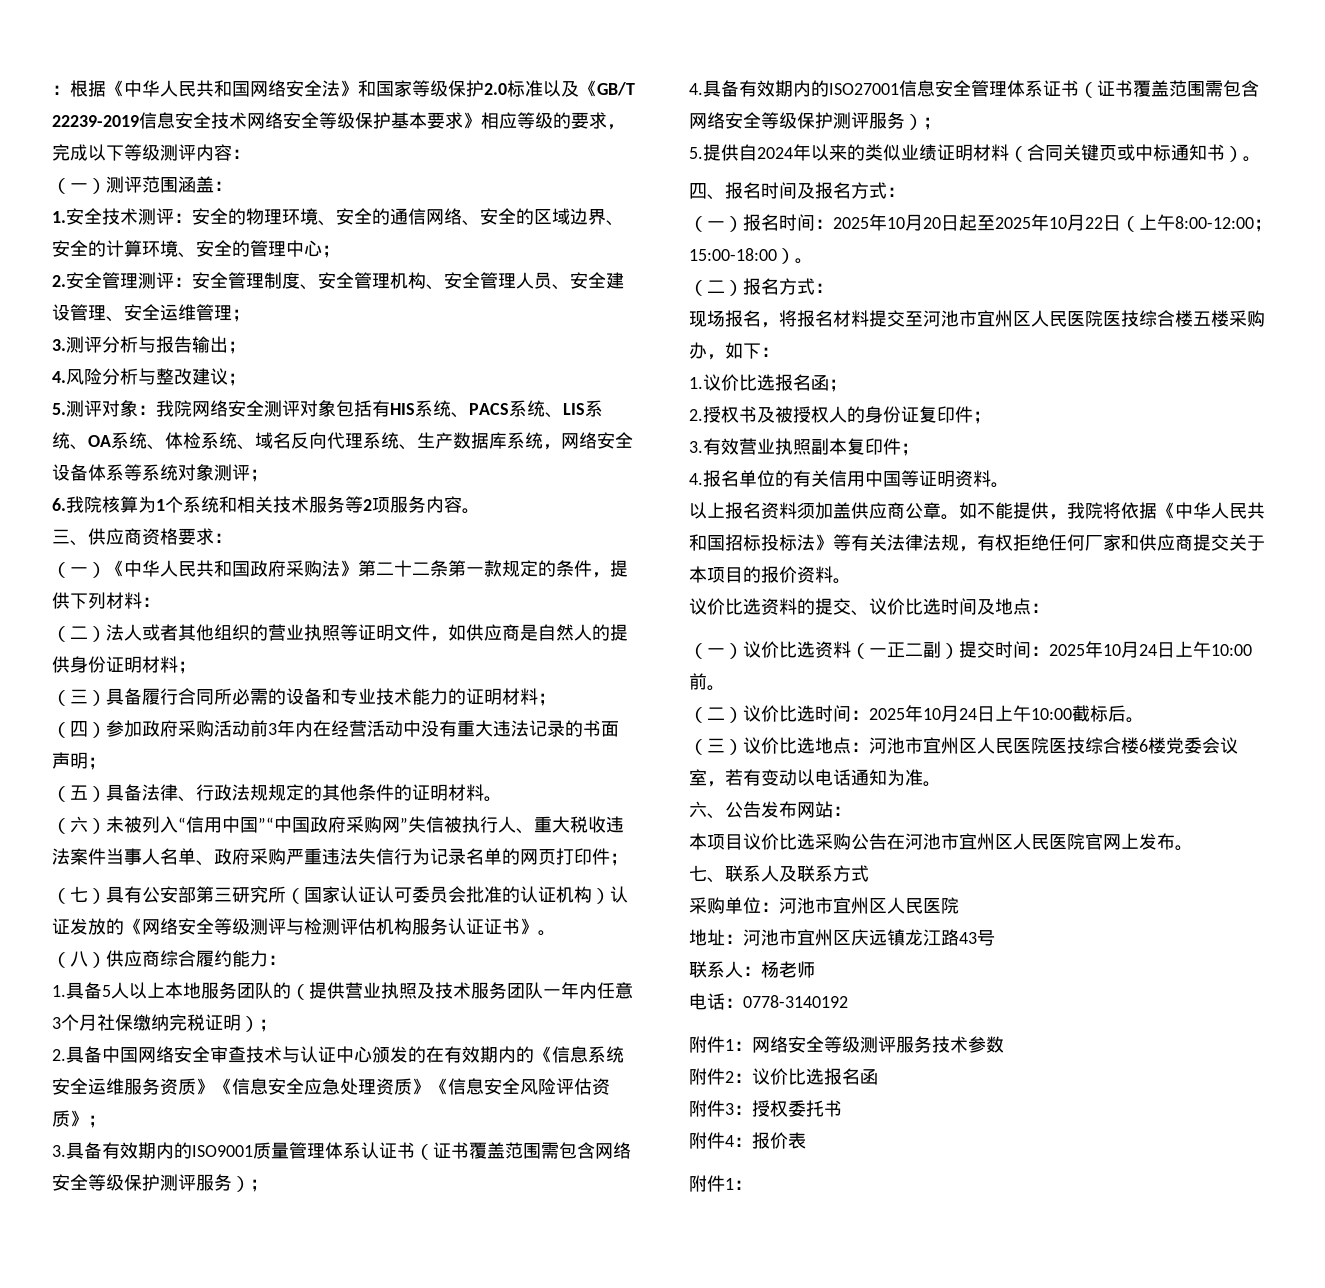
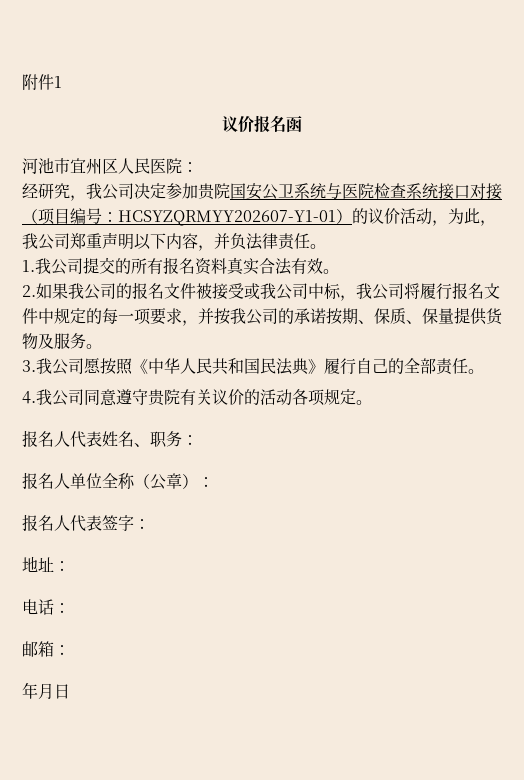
[52,80,635,97] [52,112,625,130] [52,144,250,161] [52,176,232,194] [52,208,624,226] [52,240,340,258] [52,272,624,290] [52,304,250,322] [52,336,246,354] [52,368,246,386] [52,400,603,418] [52,432,633,450] [52,464,268,482] [52,496,480,514] [52,528,232,546] [52,560,628,578] [52,592,160,609] [52,624,628,642] [52,656,196,674] [52,688,556,706] [52,720,619,738] [52,752,106,770] [52,784,502,802] [52,816,624,834] [52,848,628,866] [52,886,628,904] [52,918,556,936] [52,950,286,968] [52,982,633,1000] [52,1014,277,1032] [52,1046,624,1063] [52,1078,610,1095] [52,1110,106,1128] [52,1142,631,1160] [52,1174,268,1192] [689,80,1259,98] [689,112,941,130] [689,144,1261,162] [689,182,905,200] [689,214,1272,232] [689,248,813,264] [689,278,833,296] [689,310,1265,328] [689,342,779,360] [689,374,847,392] [689,406,991,424] [689,438,919,456] [689,470,1009,488] [689,502,1265,520] [689,534,1265,552] [689,566,851,584] [689,598,1049,616] [689,641,1252,659] [689,673,725,691] [689,705,1144,723] [689,737,1238,755] [689,769,941,787] [689,801,851,819] [689,833,1193,851] [689,865,869,883] [689,897,959,914] [689,929,995,946] [689,961,815,978] [689,993,848,1010] [689,1036,1004,1053] [689,1068,878,1085] [689,1100,842,1117] [689,1132,806,1149] [689,1175,752,1192] ：根据《中华人民共和国网络安全法》和国家等级保护2.0标准以及《GB/T 22239-2019信息安全技术网络安全等级保护基本要求》相应等级的要求，完成以下等级测评内容： // （一）测评范围涵盖： // 1.安全技术测评：安全的物理环境、安全的通信网络、安全的区域边界、安全的计算环境、安全的管理中心； // 2.安全管理测评：安全管理制度、安全管理机构、安全管理人员、安全建设管理、安全运维管理； // 3.测评分析与报告输出； // 4.风险分析与整改建议； // 5.测评对象：我院网络安全测评对象包括有HIS系统、PACS系统、LIS系统、OA系统、体检系统、域名反向代理系统、生产数据库系统，网络安全设备体系等系统对象测评； // 6.我院核算为1个系统和相关技术服务等2项服务内容。 // 三、供应商资格要求： // （一）《中华人民共和国政府采购法》第二十二条第一款规定的条件，提供下列材料： // （二）法人或者其他组织的营业执照等证明文件，如供应商是自然人的提供身份证明材料； // （三）具备履行合同所必需的设备和专业技术能力的证明材料； // （四）参加政府采购活动前3年内在经营活动中没有重大违法记录的书面声明； // （五）具备法律、行政法规规定的其他条件的证明材料。 // （六）未被列入“信用中国”“中国政府采购网”失信被执行人、重大税收违法案件当事人名单、政府采购严重违法失信行为记录名单的网页打印件； // （七）具有公安部第三研究所（国家认证认可委员会批准的认证机构）认证发放的《网络安全等级测评与检测评估机构服务认证证书》。 // （八）供应商综合履约能力： // 1.具备5人以上本地服务团队的（提供营业执照及技术服务团队一年内任意3个月社保缴纳完税证明）； // 2.具备中国网络安全审查技术与认证中心颁发的在有效期内的《信息系统安全运维服务资质》《信息安全应急处理资质》《信息安全风险评估资质》； // 3.具备有效期内的ISO9001质量管理体系认证书（证书覆盖范围需包含网络安全等级保护测评服务）； // 4.具备有效期内的ISO27001信息安全管理体系证书（证书覆盖范围需包含网络安全等级保护测评服务）； // 5.提供自2024年以来的类似业绩证明材料（合同关键页或中标通知书）。 // 四、报名时间及报名方式： // （一）报名时间：2025年10月20日起至2025年10月22日（上午8:00-12:00；15:00-18:00）。 // （二）报名方式： // 现场报名，将报名材料提交至河池市宜州区人民医院医技综合楼五楼采购办，如下： // 1.议价比选报名函； // 2.授权书及被授权人的身份证复印件； // 3.有效营业执照副本复印件； // 4.报名单位的有关信用中国等证明资料。 // 以上报名资料须加盖供应商公章。如不能提供，我院将依据《中华人民共和国招标投标法》等有关法律法规，有权拒绝任何厂家和供应商提交关于本项目的报价资料。 // 议价比选资料的提交、议价比选时间及地点： // （一）议价比选资料（一正二副）提交时间：2025年10月24日上午10:00前。 // （二）议价比选时间：2025年10月24日上午10:00截标后。 // （三）议价比选地点：河池市宜州区人民医院医技综合楼6楼党委会议室，若有变动以电话通知为准。 // 六、公告发布网站： // 本项目议价比选采购公告在河池市宜州区人民医院官网上发布。 // 七、联系人及联系方式 // 采购单位：河池市宜州区人民医院 // 地址：河池市宜州区庆远镇龙江路43号 // 联系人：杨老师 // 电话：0778-3140192 // 附件1：网络安全等级测评服务技术参数 // 附件2：议价比选报名函 // 附件3：授权委托书 // 附件4：报价表 // 附件1： -> [22,74,62,91] [222,115,302,133] [22,158,198,174] [22,183,502,201] [22,208,496,226] [22,232,326,251] [22,257,339,275] [22,282,500,301] [22,307,503,326] [22,333,102,350] [22,358,484,375] [22,389,372,406] [22,430,198,448] [22,472,214,490] [22,514,150,532] [22,556,70,572] [22,599,70,615] [22,641,70,657] [22,682,70,699] 附件1 // 议价报名函 // 河池市宜州区人民医院： // 经研究，我公司决定参加贵院国安公卫系统与医院检查系统接口对接（项目编号：HCSYZQRMYY202607-Y1-01）的议价活动，为此，我公司郑重声明以下内容，并负法律责任。 // 1.我公司提交的所有报名资料真实合法有效。 // 2.如果我公司的报名文件被接受或我公司中标，我公司将履行报名文件中规定的每一项要求，并按我公司的承诺按期、保质、保量提供货物及服务。 // 3.我公司愿按照《中华人民共和国民法典》履行自己的全部责任。 // 4.我公司同意遵守贵院有关议价的活动各项规定。 // 报名人代表姓名、职务： // 报名人单位全称（公章）： // 报名人代表签字： // 地址： // 电话： // 邮箱： // 年月日

